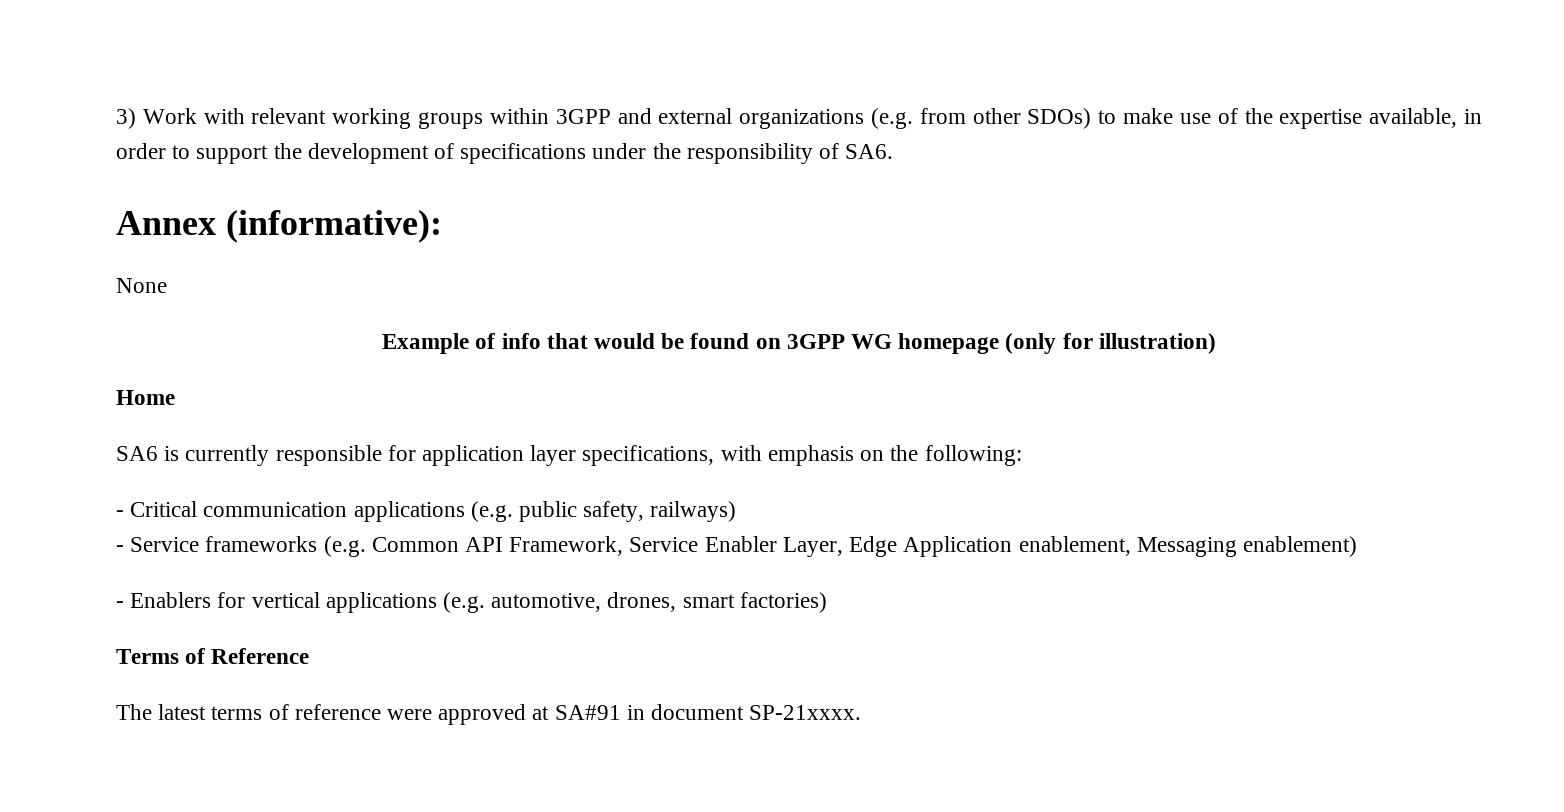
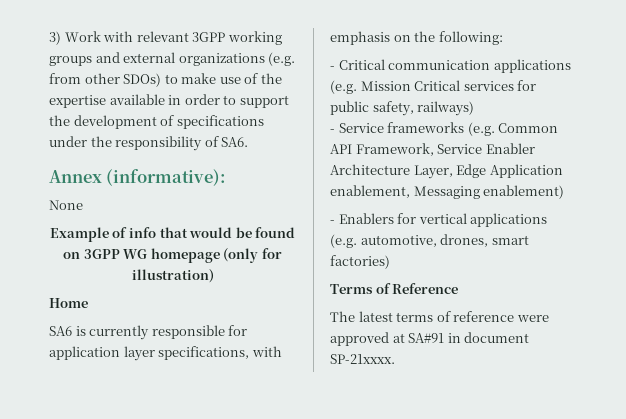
(327, 116) none -> [192,32,226,42] 3GPP
[489,108,611,124] within 3GPP -> (92, 61) none
[1369,108,1458,128] available, -> [109,94,165,105] available
(513, 511) none -> [360,80,537,91] Mission Critical services for
(777, 544) none -> [330,164,410,175] Architecture

